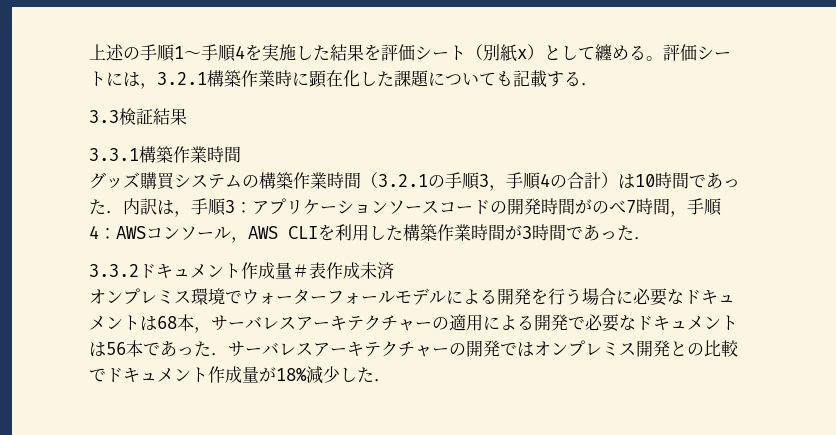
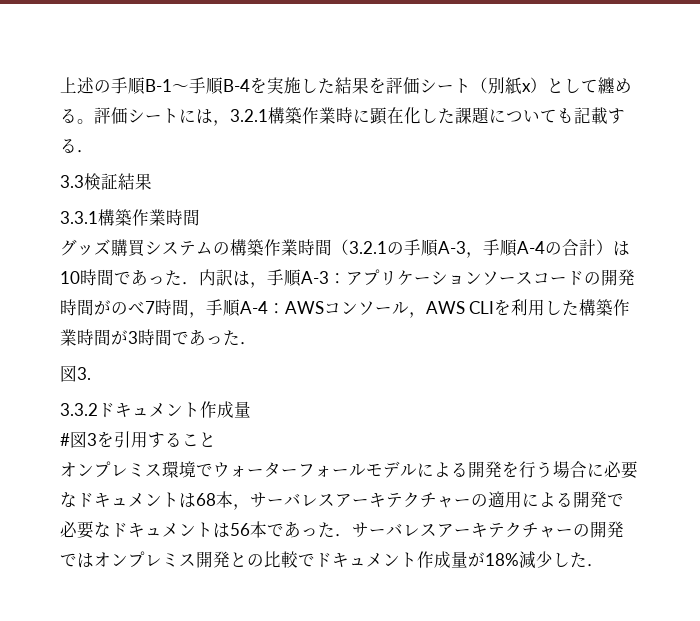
[174,44,245,62] 1～手順4 -> [145,77,250,95] B-1～手順B-4
[479,172,550,191] 3，手順4 -> [438,239,545,258] A-3，手順A-4
[225,200,235,213] 3 -> [301,271,329,284] A-3
[89,225,99,239] 4 -> [240,301,268,314] A-4
(651, 238) none -> [60,365,91,382] // 図3.
[292,262,394,279] ＃表作成未済 -> [60,431,216,448] // #図3を引用すること

